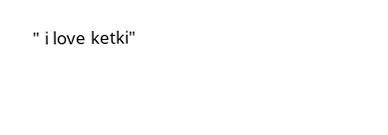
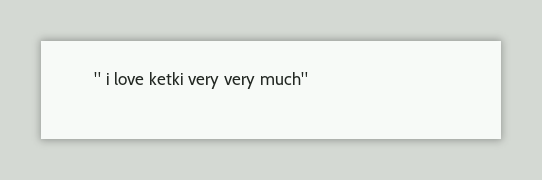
[89,30,136,45] ketki" -> [148,72,308,89] ketki very very much"

